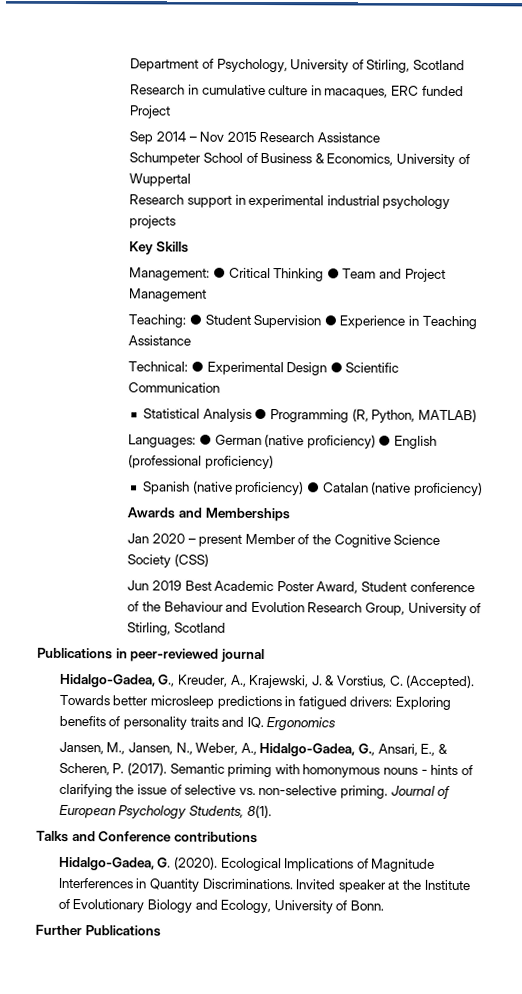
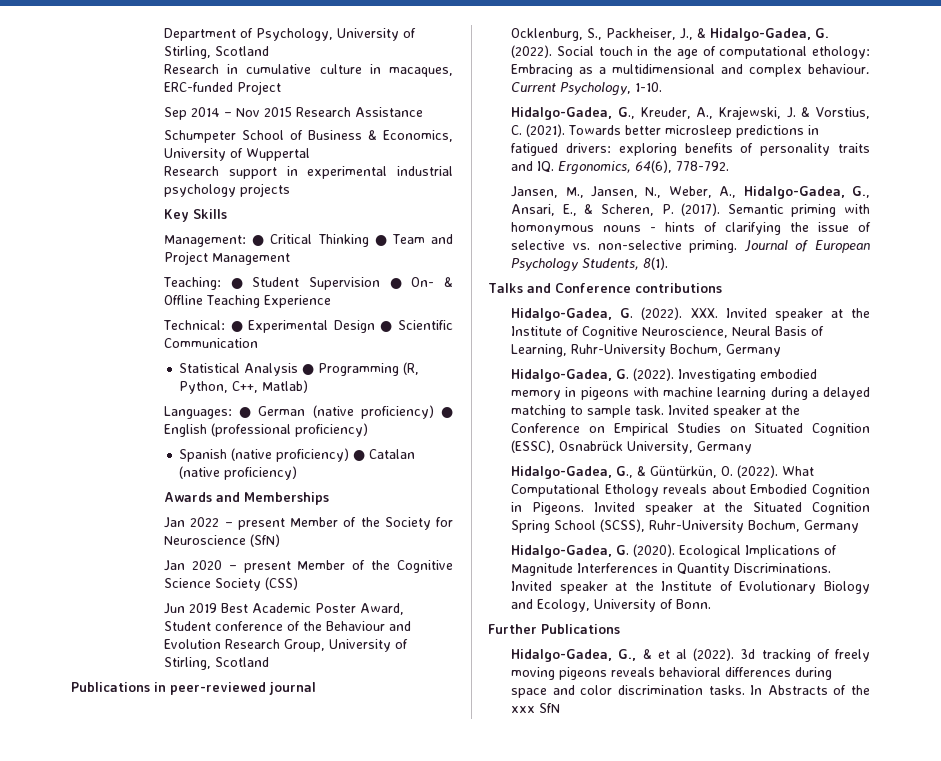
[391,85,464,97] ERC funded -> [164,82,234,92] ERC-funded
[339,315,477,330] [128,335,192,346] Experience in Teaching Assistance -> [411,277,454,287] [164,295,332,308] On- & Offline Teaching Experience
[417,408,477,423] MATLAB) -> [232,380,309,393] C++, Matlab)
(290, 514) none -> [164,517,454,530] [164,534,281,547] // Jan 2022 – present Member of the Society for Neuroscience (SfN)
(265, 655) none -> [511,28,830,41] [511,45,870,59] [511,64,870,77] [511,82,663,96] // Ocklenburg, S., Packheiser, J., & Hidalgo-Gadea, G. (2022). Social touch in the age of computational ethology: Embracing as a multidimensional and complex behaviour. Current Psychology, 1-10.
[405,674,476,690] (Accepted). -> [526,124,566,137] (2021).
[395,696,452,711] Exploring -> [618,143,677,156] exploring
[266,717,337,731] Ergonomics -> [558,160,730,175] Ergonomics, 64(6), 778-792.
(258, 837) none -> [511,307,870,321] [511,326,825,339] [511,344,782,357] [511,368,818,382] [511,387,870,400] [511,405,801,418] [511,423,870,436] [511,440,753,454] [511,465,815,479] [511,484,870,497] [511,502,870,515] [511,519,860,533] // Hidalgo-Gadea, G. (2022). XXX. Invited speaker at the Institute of Cognitive Neuroscience, Neural Basis of Learning, Ruhr-University Bochum, Germany // Hidalgo-Gadea, G. (2022). Investigating embodied memory in pigeons with machine learning during a delayed matching to sample task. Invited speaker at the Conference on Empirical Studies on Situated Cognition (ESSC), Osnabrück University, Germany // Hidalgo-Gadea, G., & Güntürkün, O. (2022). What Computational Ethology reveals about Embodied Cognition in Pigeons. Invited speaker at the Situated Cognition Spring School (SCSS), Ruhr-University Bochum, Germany
(161, 931) none -> [511,648,870,662] [511,667,833,680] [511,685,870,698] [511,703,561,713] // Hidalgo-Gadea, G., & et al (2022). 3d tracking of freely moving pigeons reveals behavioral differences during space and color discrimination tasks. In Abstracts of the xxx SfN

